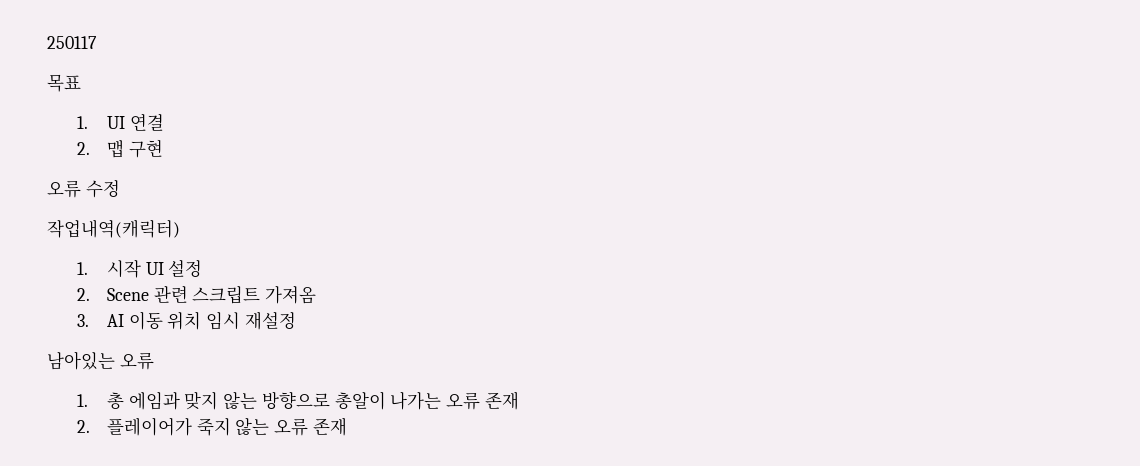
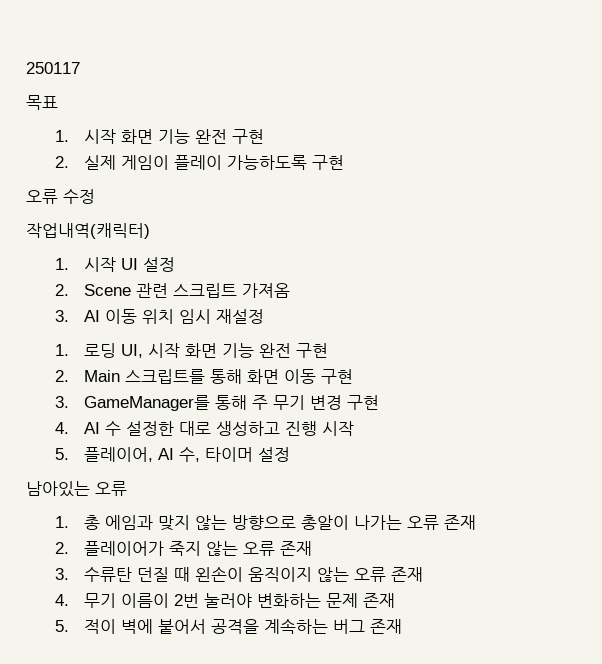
[107,113,164,131] [77,140,125,158] UI 연결 // 2. 맵 -> [84,129,265,144] [55,155,308,170] 시작 화면 기능 완전 구현 // 2. 실제 게임이 플레이 가능하도록
(296, 320) none -> [55,343,329,358] [55,369,354,384] [55,395,380,411] [55,421,355,436] [55,447,291,462] // 1. 로딩 UI, 시작 화면 기능 완전 구현 // 2. Main 스크립트를 통해 화면 이동 구현 // 3. GameManager를 통해 주 무기 변경 구현 // 4. AI 수 설정한 대로 생성하고 진행 시작 // 5. 플레이어, AI 수, 타이머 설정
(347, 426) none -> [55,566,424,582] [55,593,396,608] [55,618,403,634] // 3. 수류탄 던질 때 왼손이 움직이지 않는 오류 존재 // 4. 무기 이름이 2번 눌러야 변화하는 문제 존재 // 5. 적이 벽에 붙어서 공격을 계속하는 버그 존재

